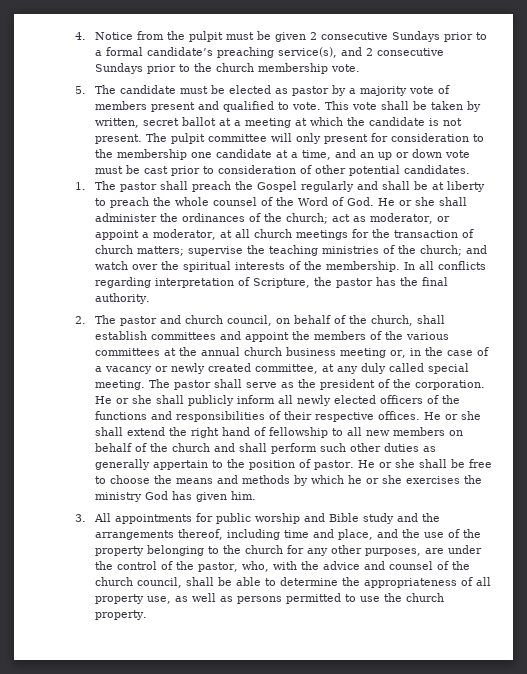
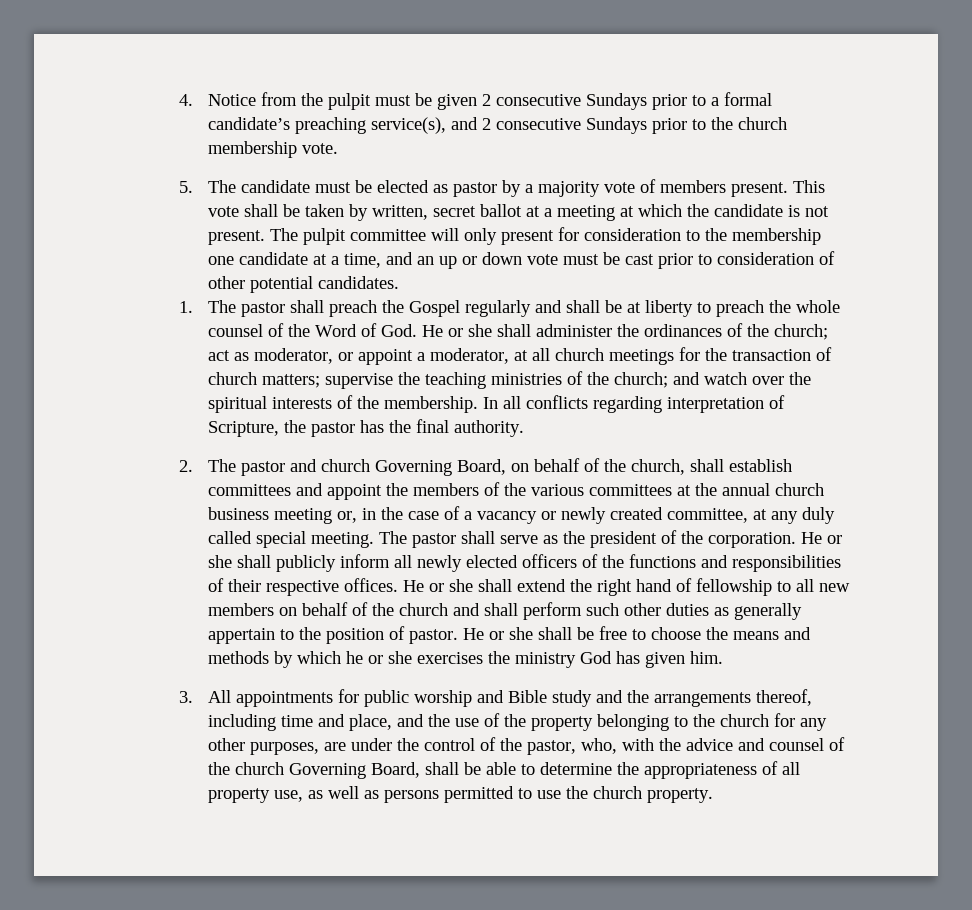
[151,101,322,112] present and qualified to vote. -> [730,182,788,197] present.
[227,315,273,326] council, -> [374,459,506,476] Governing Board,
[137,577,183,588] council, -> [288,762,420,779] Governing Board,

